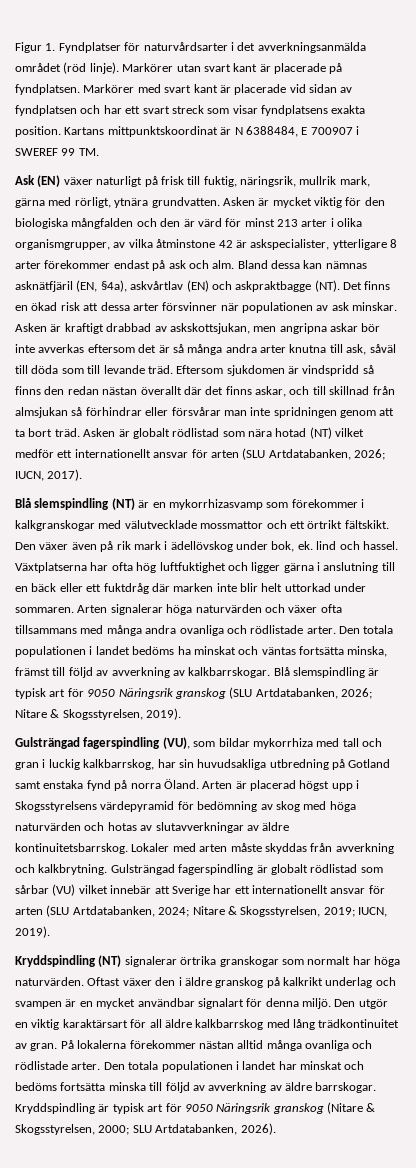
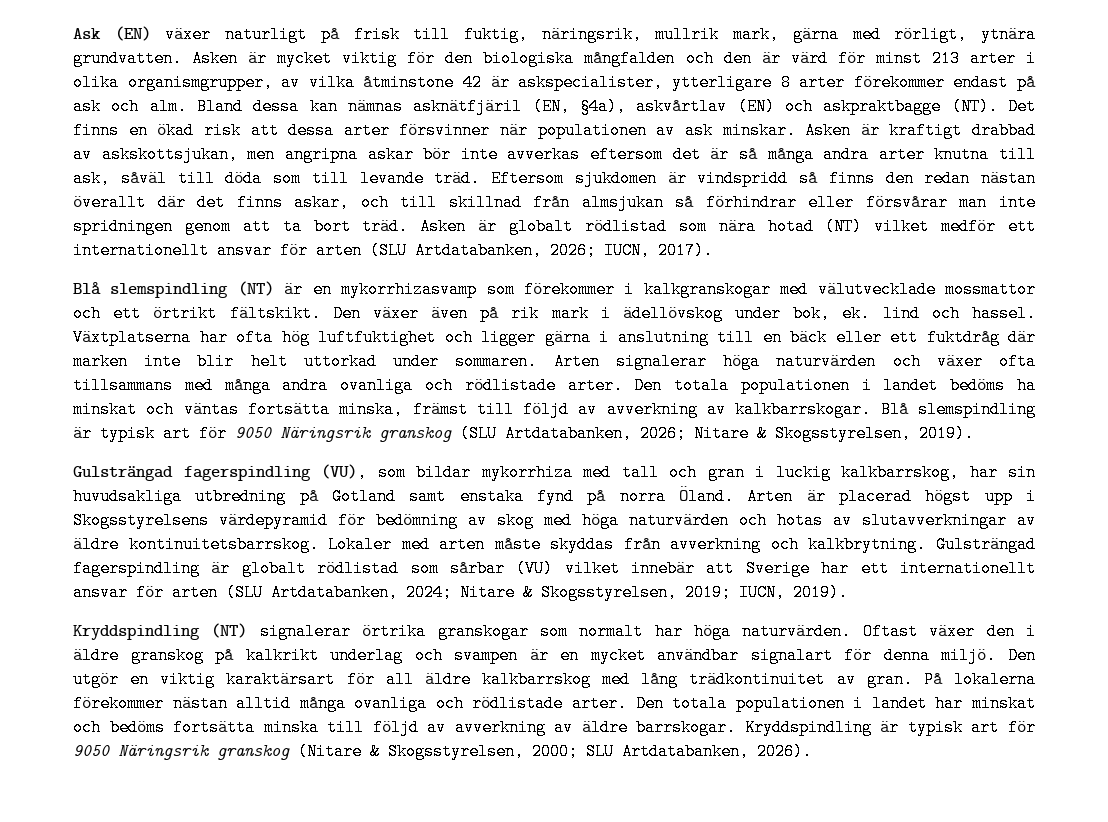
[15,42,366,53] [15,62,343,74] [15,84,353,95] [15,105,366,116] [15,126,359,137] [15,148,99,156] Figur 1. Fyndplatser för naturvårdsarter i det avverkningsanmälda området (röd linje). Markörer utan svart kant är placerade på fyndplatsen. Markörer med svart kant är placerade vid sidan av fyndplatsen och har ett svart streck som visar fyndplatsens exakta position. Kartans mittpunktskoordinat är N 6388484, E 700907 i SWEREF 99 TM. // -> (73, 33) none

